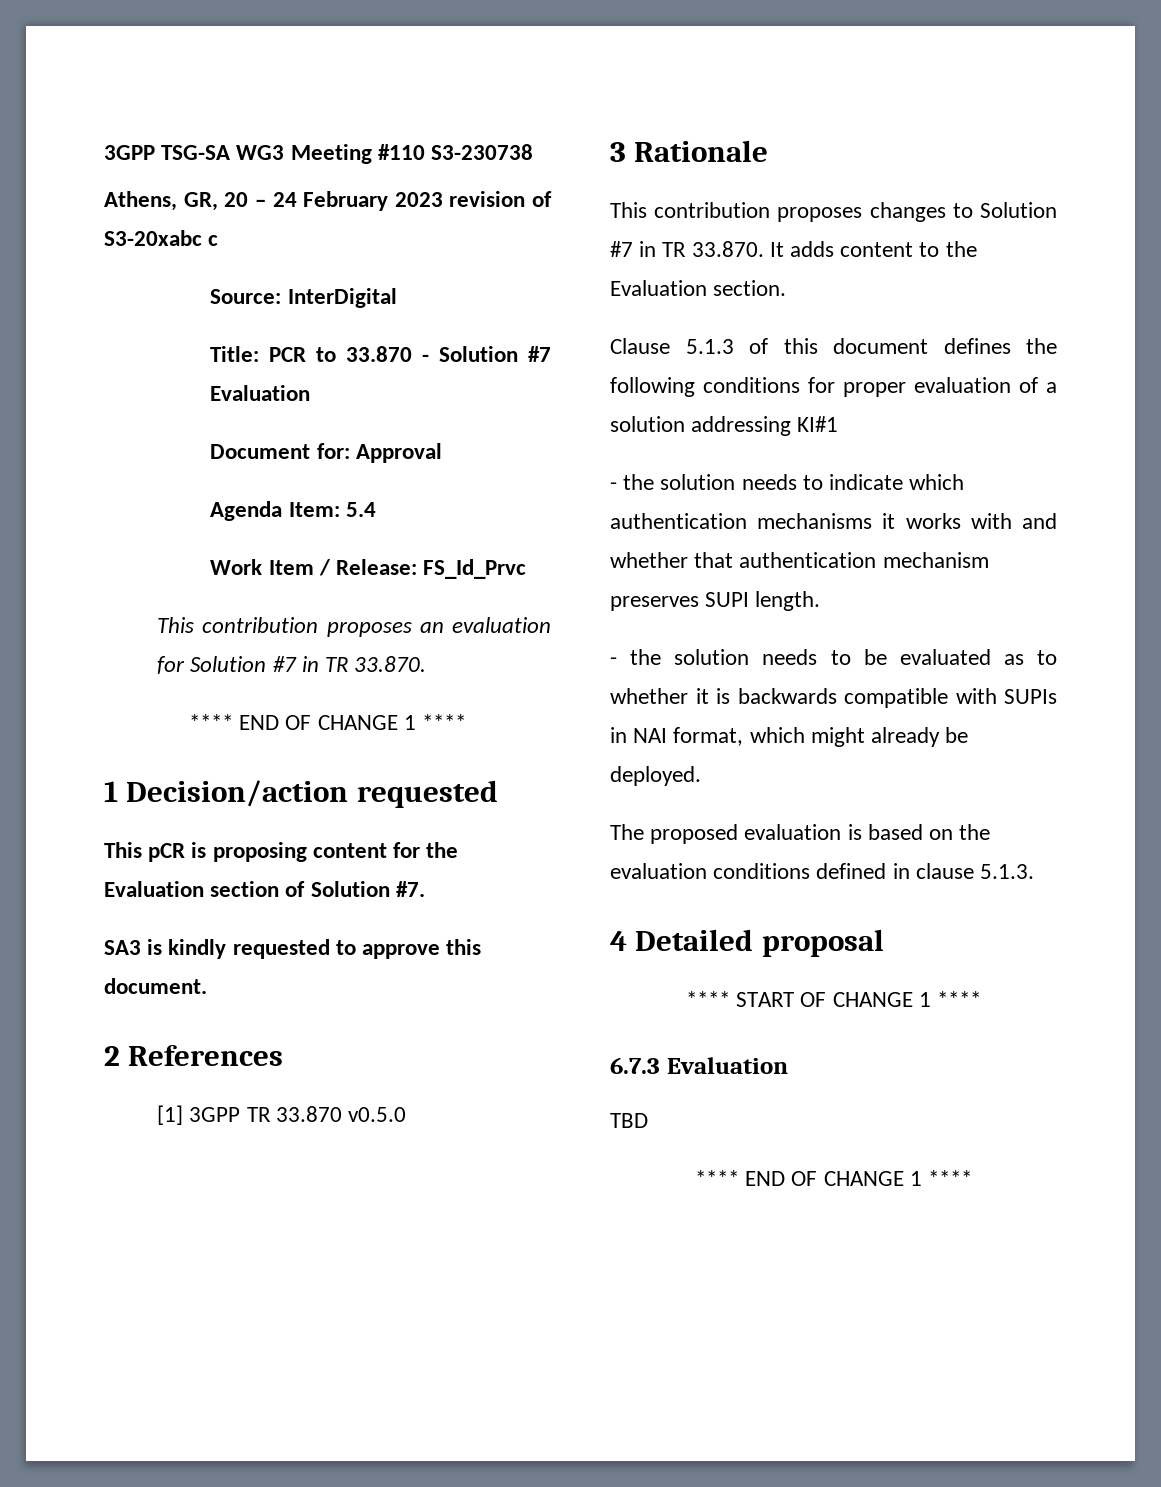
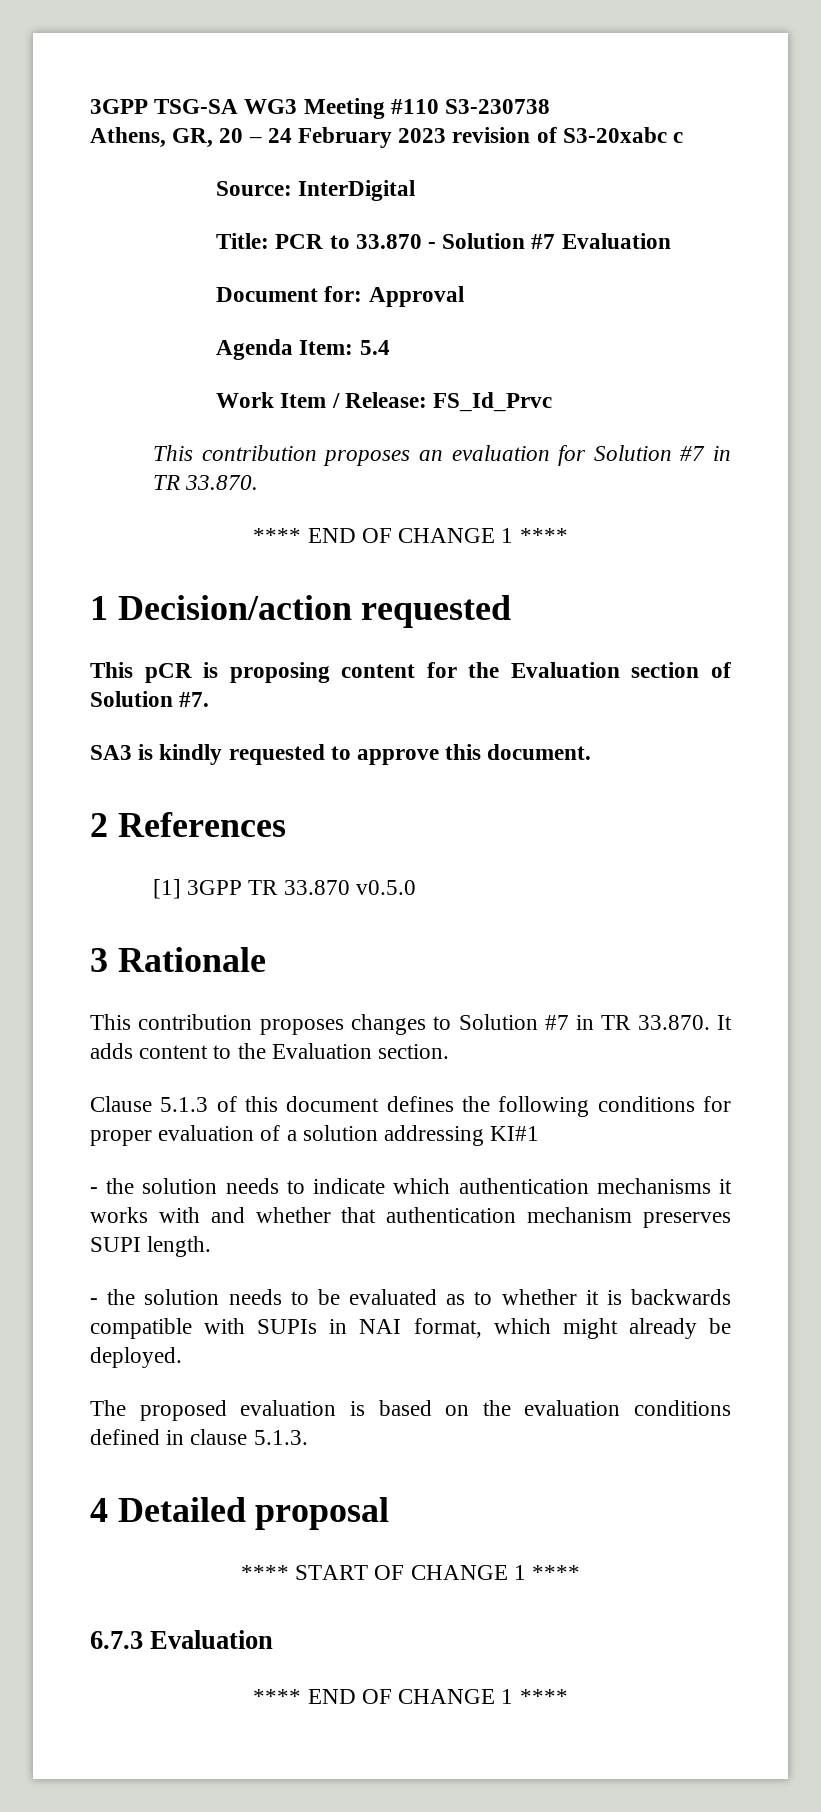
[610,1113,648,1128] // TBD -> (274, 1639) none

